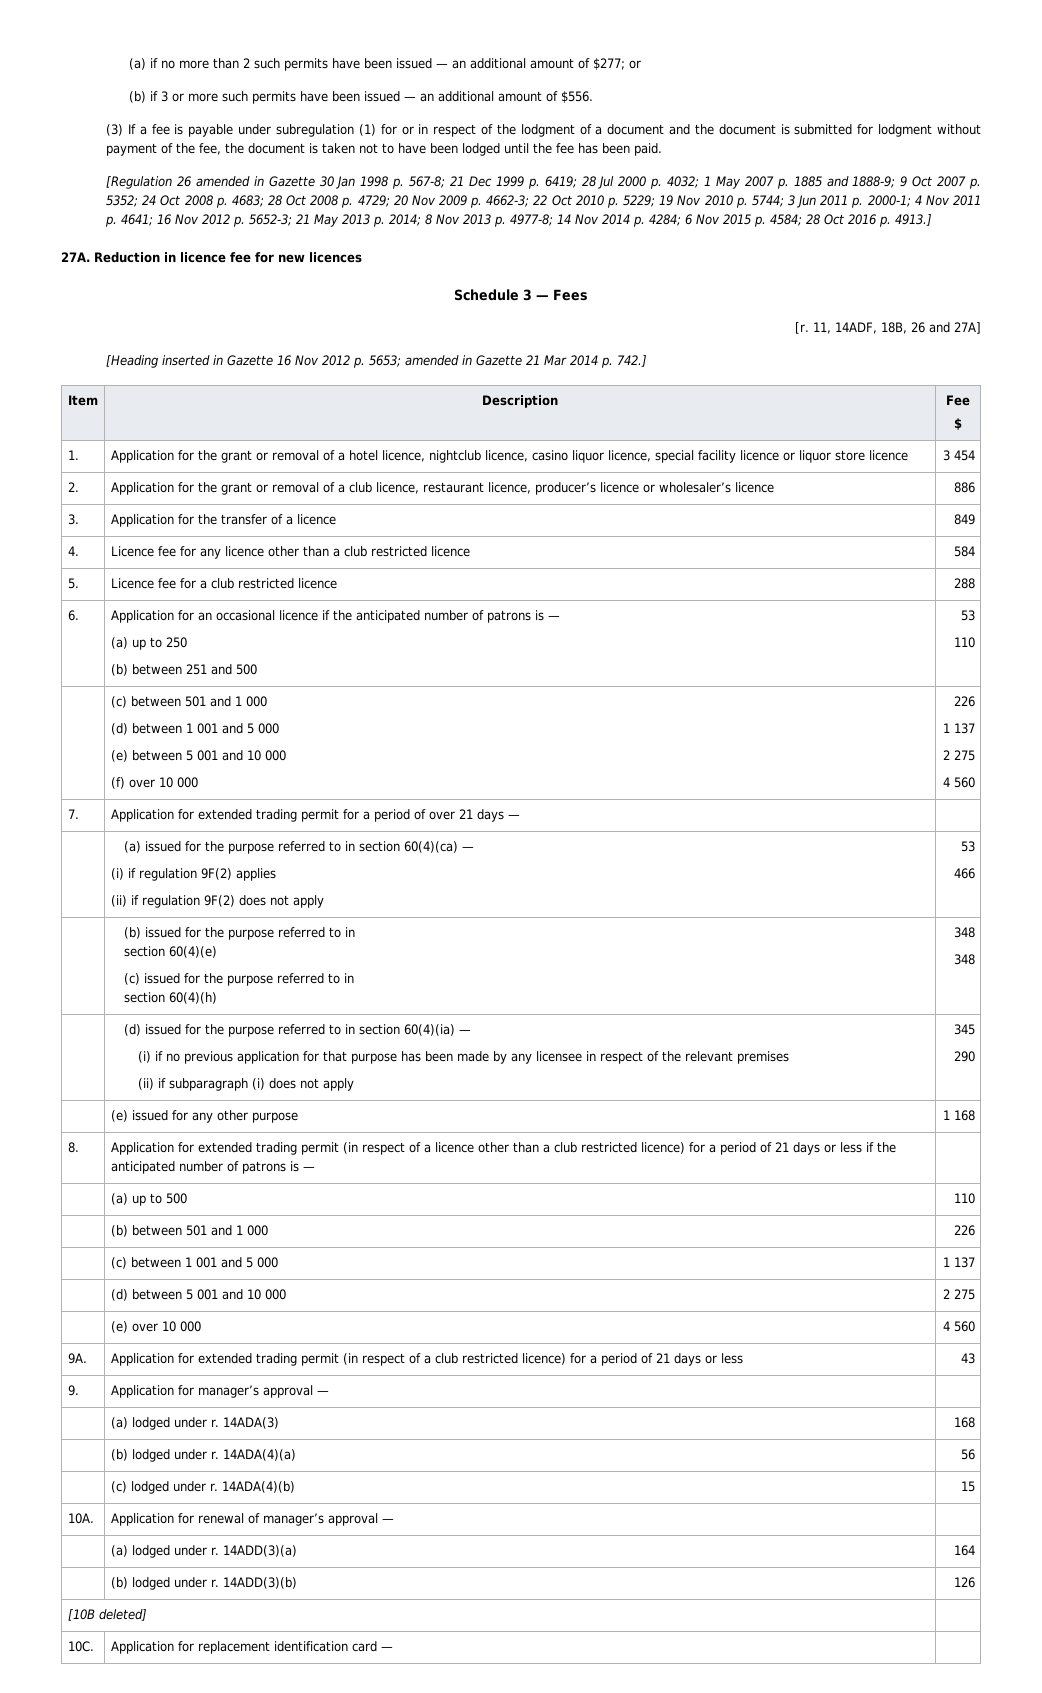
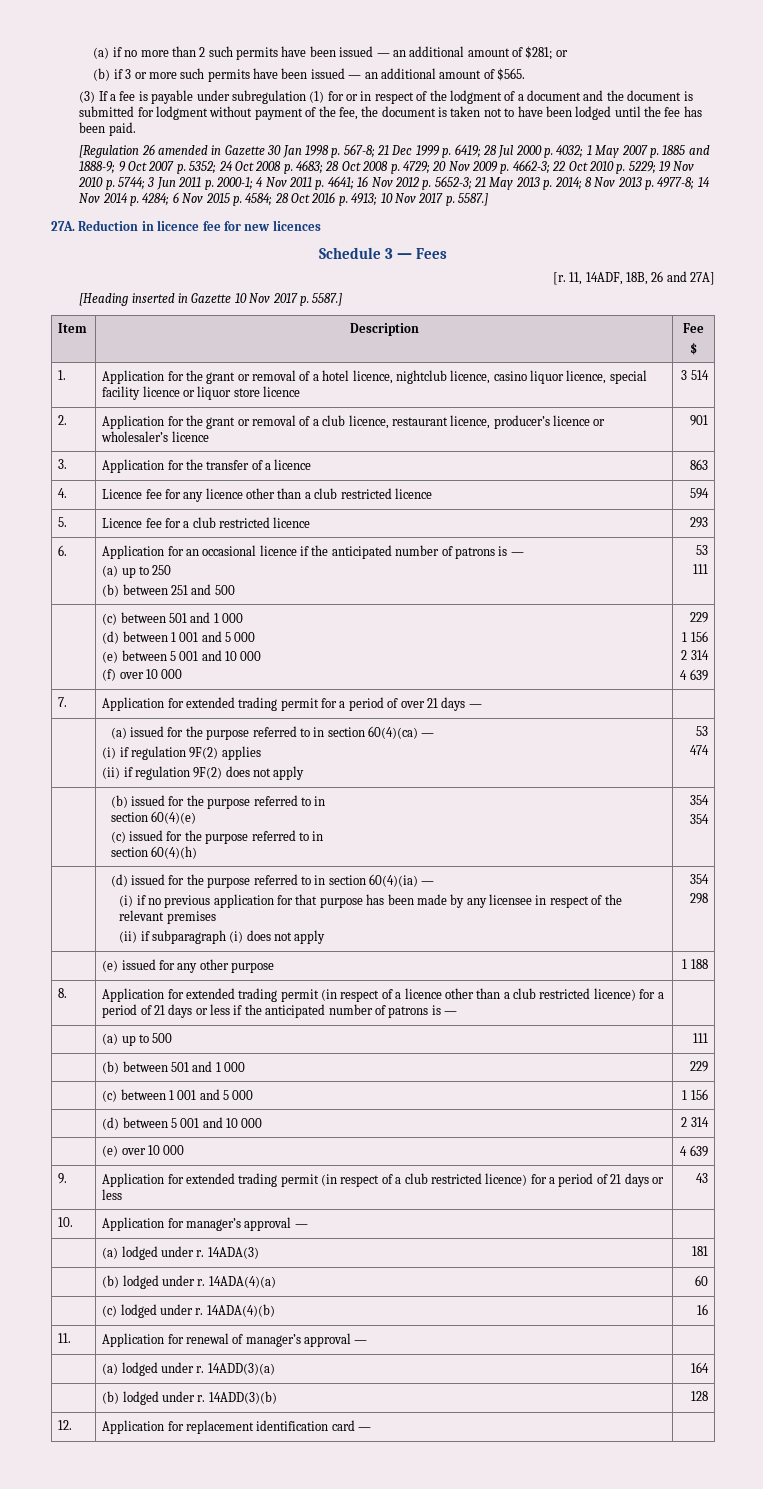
[592,58,625,70] $277; -> [525,46,553,60] $281;
[560,91,593,103] $556. -> [497,68,526,81] $565.
[895,214,933,226] 4913.] -> [351,193,489,206] 4913; 10 Nov 2017 p. 5587.]
[277,355,648,368] 16 Nov 2012 p. 5653; amended in Gazette 21 Mar 2014 p. 742.] -> [234,293,343,306] 10 Nov 2017 p. 5587.]
[953,450,975,461] 454 -> [690,370,709,380] 514
[953,482,975,493] 886 -> [689,415,708,426] 901
[953,514,975,525] 849 -> [689,459,708,470] 863
[953,546,975,557] 584 -> [689,488,709,499] 594
[953,578,975,589] 288 -> [689,517,708,528] 293
[953,637,975,648] 110 -> [692,564,708,574] 111
[953,696,975,707] [942,723,975,734] [942,750,975,761] [942,777,975,788] 226 // 1 137 // 2 275 // 4 560 -> [689,612,708,623] [682,631,708,642] [681,650,709,660] [680,669,708,681] 229 // 1 156 // 2 314 // 4 639
[953,868,975,879] 466 -> [689,745,709,755] 474
[953,927,975,938] [953,954,975,965] 348 // 348 -> [689,795,709,805] [689,814,709,824] 354 // 354
[953,1024,975,1035] [953,1051,975,1062] 345 // 290 -> [689,874,709,884] [689,893,708,904] 354 // 298
[953,1110,975,1121] 168 -> [690,959,708,969] 188
[953,1193,975,1204] 110 -> [692,1033,708,1043] 111
[953,1225,975,1236] 226 -> [689,1061,708,1072] 229
[953,1257,975,1268] 137 -> [690,1089,708,1100] 156
[953,1289,975,1300] 275 -> [690,1117,709,1127] 314
[953,1321,975,1332] [67,1353,87,1364] 560 // 9A. -> [689,1145,708,1157] [58,1173,68,1184] 639 // 9.
[67,1385,79,1396] 9. -> [58,1217,74,1227] 10.
[953,1417,975,1428] 168 -> [691,1246,708,1256] 181
[960,1449,975,1460] 56 -> [694,1275,708,1286] 60
[960,1481,975,1492] [67,1513,94,1524] 15 // 10A. -> [696,1304,708,1315] [58,1333,72,1343] 16 // 11.
[953,1577,975,1588] [67,1609,147,1621] [67,1641,94,1652] 126 // [10B deleted] | // 10C. -> [690,1391,708,1401] [58,1420,73,1430] 128 // 12.

